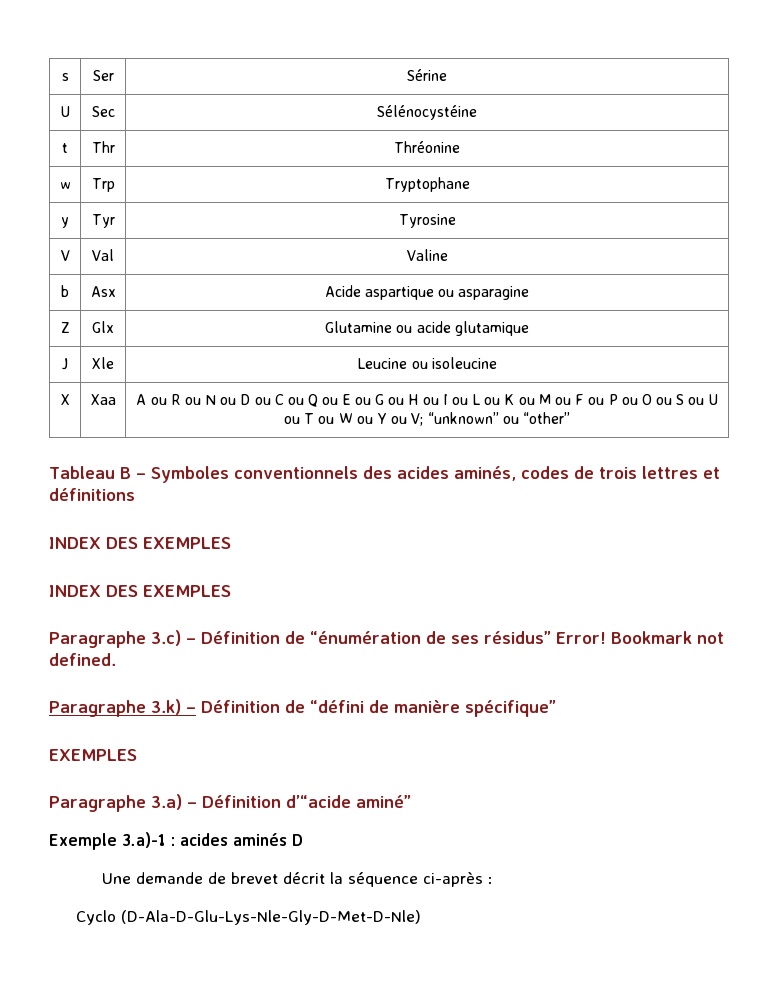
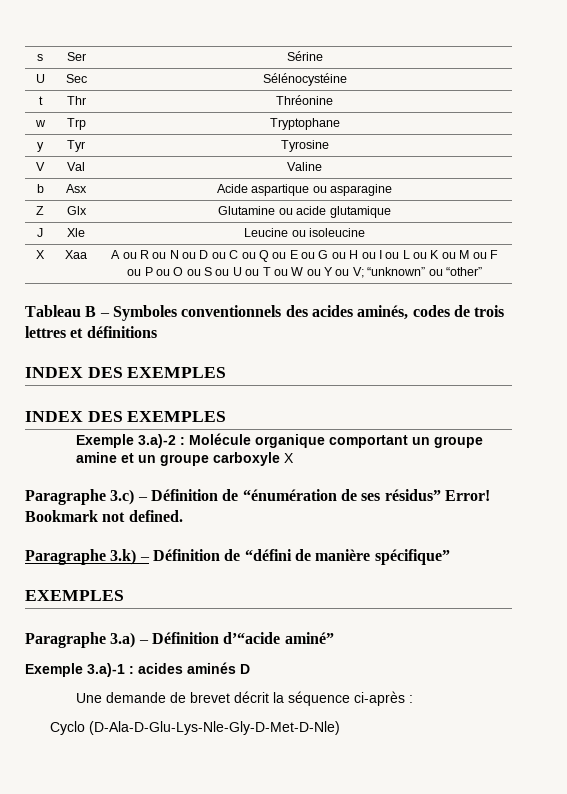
(231, 591) none -> [75,433,483,448] [75,452,294,466] // Exemple 3.a)-2 : Molécule organique comportant un groupe amine et un groupe carboxyle X

